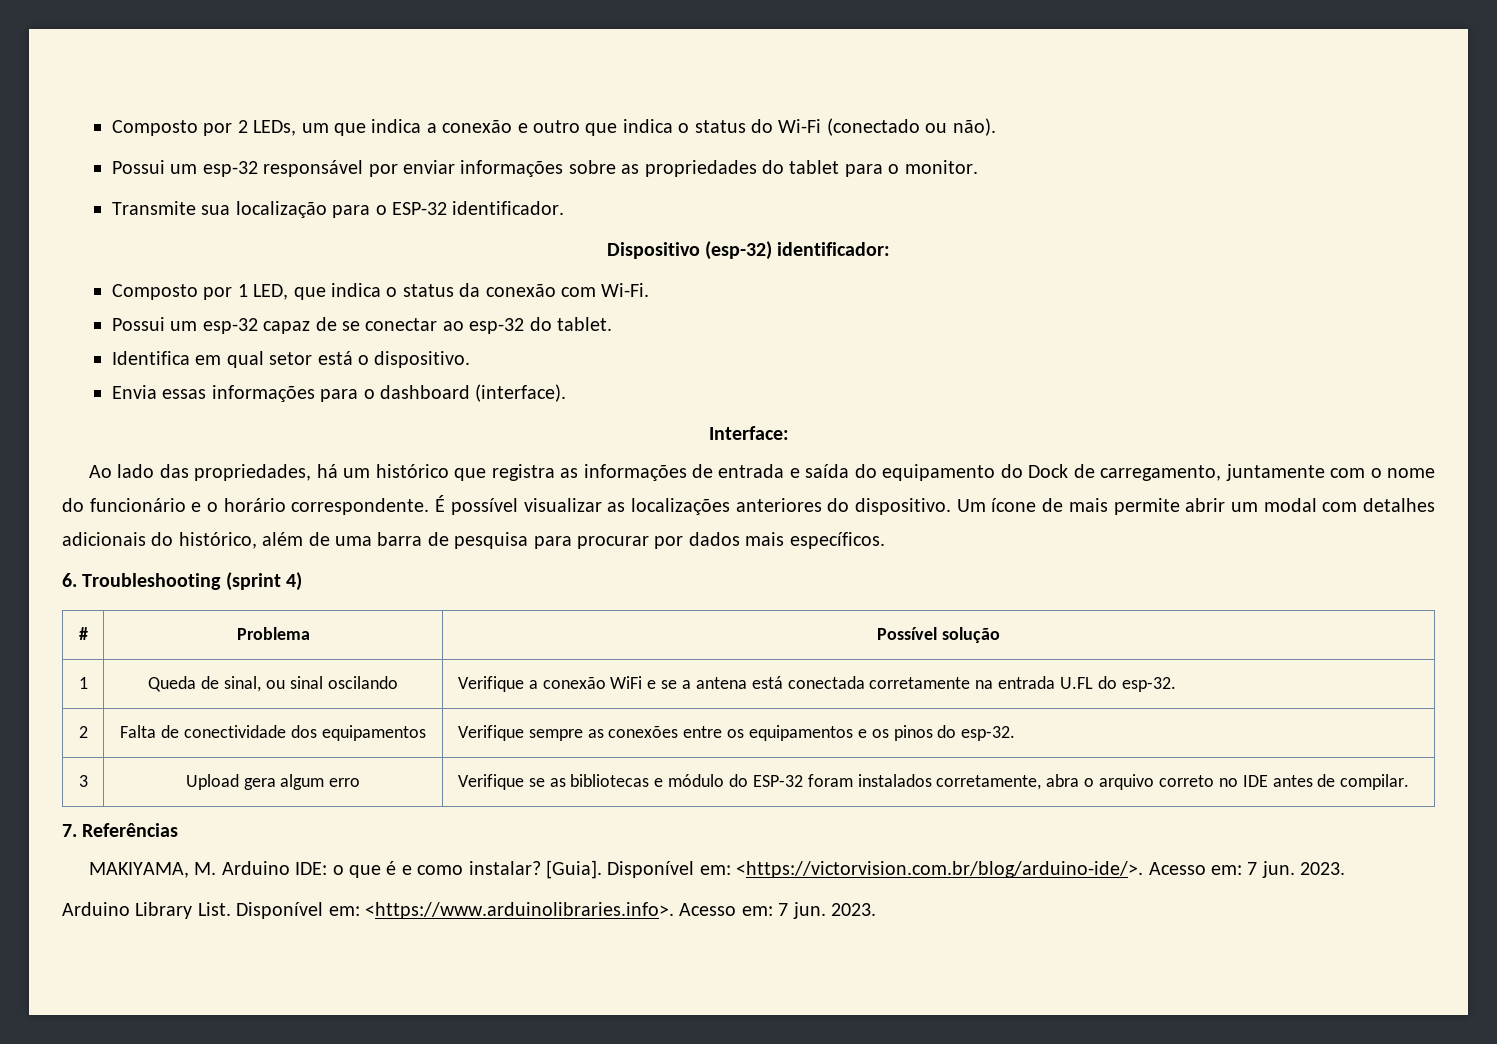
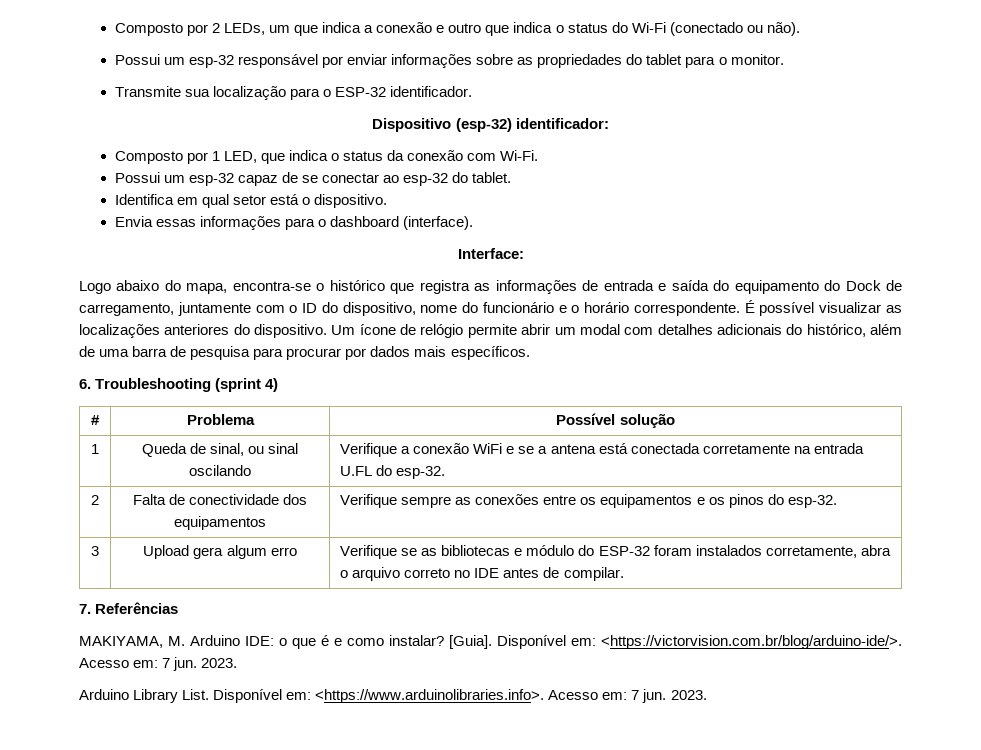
[88,464,371,481] Ao lado das propriedades, há um -> [79,280,325,294] Logo abaixo do mapa, encontra-se o
(1382, 473) none -> [302,302,416,316] ID do dispositivo,
[1068,498,1108,512] mais -> [420,324,464,338] relógio

